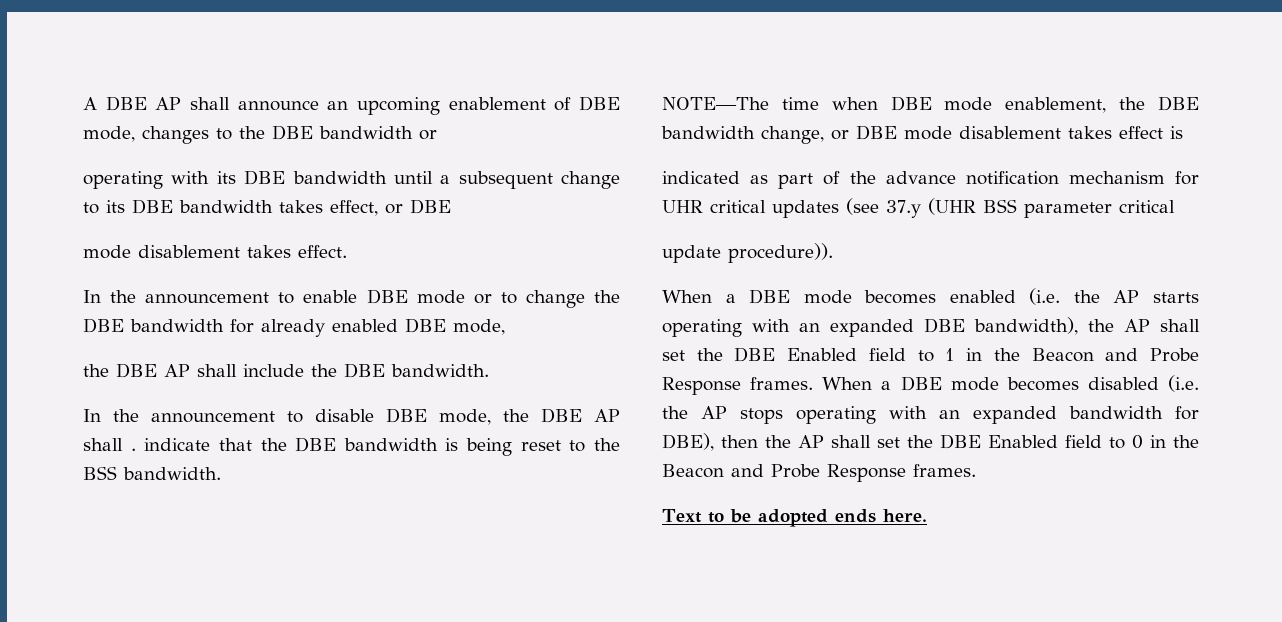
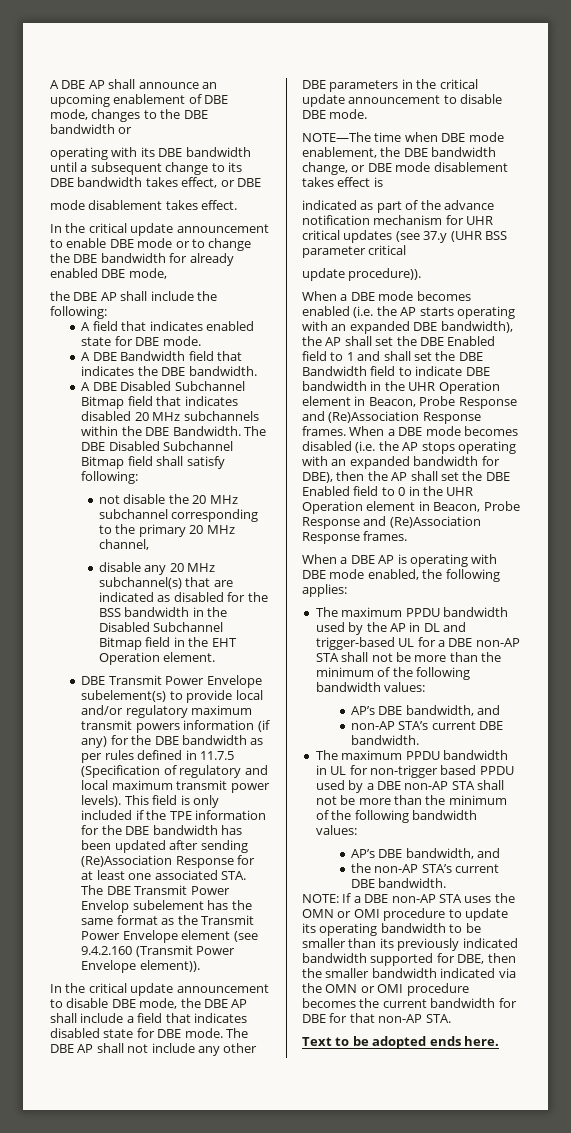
(137, 296) none -> [88,223,174,236] critical update
[344,363,489,378] [83,409,139,422] DBE bandwidth. // In the -> [50,306,107,319] [81,321,254,331] [81,336,201,346] [81,351,242,361] [81,366,257,376] [81,381,245,391] [81,396,238,409] [81,411,259,421] [81,426,266,436] [81,441,234,451] [81,456,225,469] [81,471,139,484] [99,494,238,504] [99,509,259,522] [99,524,235,537] [99,539,150,550] [99,562,216,575] [99,577,233,589] [99,592,268,602] [99,607,228,617] [99,622,224,632] [99,637,237,650] [99,652,216,665] [81,675,262,688] [81,690,263,703] [81,705,253,718] [81,720,270,733] [81,735,264,748] [81,750,234,763] [81,765,268,778] [81,780,270,793] [81,795,219,808] [81,810,266,820] [81,825,242,835] [81,840,248,853] [81,855,256,868] [81,870,246,880] [81,885,230,895] [81,900,252,913] [81,915,254,925] [81,930,258,943] [81,945,236,957] [81,960,200,973] [50,983,174,996] following: // A field that indicates enabled state for DBE mode. // A DBE Bandwidth field that indicates the DBE bandwidth. // A DBE Disabled Subchannel Bitmap field that indicates disabled 20 MHz subchannels within the DBE Bandwidth. The DBE Disabled Subchannel Bitmap field shall satisfy following: // not disable the 20 MHz subchannel corresponding to the primary 20 MHz channel, // disable any 20 MHz subchannel(s) that are indicated as disabled for the BSS bandwidth in the Disabled Subchannel Bitmap field in the EHT Operation element. // DBE Transmit Power Envelope subelement(s) to provide local and/or regulatory maximum transmit powers information (if any) for the DBE bandwidth as per rules defined in 11.7.5 (Specification of regulatory and local maximum transmit power levels). This field is only included if the TPE information for the DBE bandwidth has been updated after sending (Re)Association Response for at least one associated STA. The DBE Transmit Power Envelop subelement has the same format as the Transmit Power Envelope element (see 9.4.2.160 (Transmit Power Envelope element)). // In the critical update
[130,437,620,456] [83,466,221,480] . indicate that the DBE bandwidth is being reset to the BSS bandwidth. -> [80,1013,247,1023] [50,1028,248,1038] [50,1043,258,1056] [302,79,478,92] [302,94,503,107] [302,109,368,119] include a field that indicates disabled state for DBE mode. The DBE AP shall not include any other DBE parameters in the critical update announcement to disable DBE mode.
[966,348,1199,362] in the Beacon and Probe -> [357,351,483,361] [302,366,490,376] [302,381,500,394] [302,396,517,409] [302,411,420,423] and shall set the DBE Bandwidth field to indicate DBE bandwidth in the UHR Operation element in Beacon, Probe Response and (Re)Association
[662,464,976,482] Beacon and Probe Response frames. -> [446,487,474,496] [302,501,520,514] [302,516,481,529] [302,531,408,544] [302,554,498,567] [302,569,500,582] [302,584,347,597] [315,607,508,617] [315,622,466,635] [315,637,520,650] [315,652,501,662] [315,667,470,680] [315,682,426,692] [351,705,501,716] [351,721,504,730] [351,735,420,745] [315,750,508,760] [315,765,514,778] [315,780,504,793] [315,795,507,805] [315,810,477,823] [315,825,357,835] [351,848,501,859] [351,863,500,873] [351,878,447,888] [302,893,515,903] [302,908,508,921] [302,923,481,936] [302,938,518,951] [302,953,516,966] [302,968,516,978] [302,983,469,996] [302,998,517,1008] [302,1013,451,1023] UHR Operation element in Beacon, Probe Response and (Re)Association Response frames. // When a DBE AP is operating with DBE mode enabled, the following applies: // The maximum PPDU bandwidth used by the AP in DL and trigger-based UL for a DBE non-AP STA shall not be more than the minimum of the following bandwidth values: // AP’s DBE bandwidth, and // non-AP STA’s current DBE bandwidth. // The maximum PPDU bandwidth in UL for non-trigger based PPDU used by a DBE non-AP STA shall not be more than the minimum of the following bandwidth values: // AP’s DBE bandwidth, and // the non-AP STA’s current DBE bandwidth. // NOTE: If a DBE non-AP STA uses the OMN or OMI procedure to update its operating bandwidth to be smaller than its previously indicated bandwidth supported for DBE, then the smaller bandwidth indicated via the OMN or OMI procedure becomes the current bandwidth for DBE for that non-AP STA.

